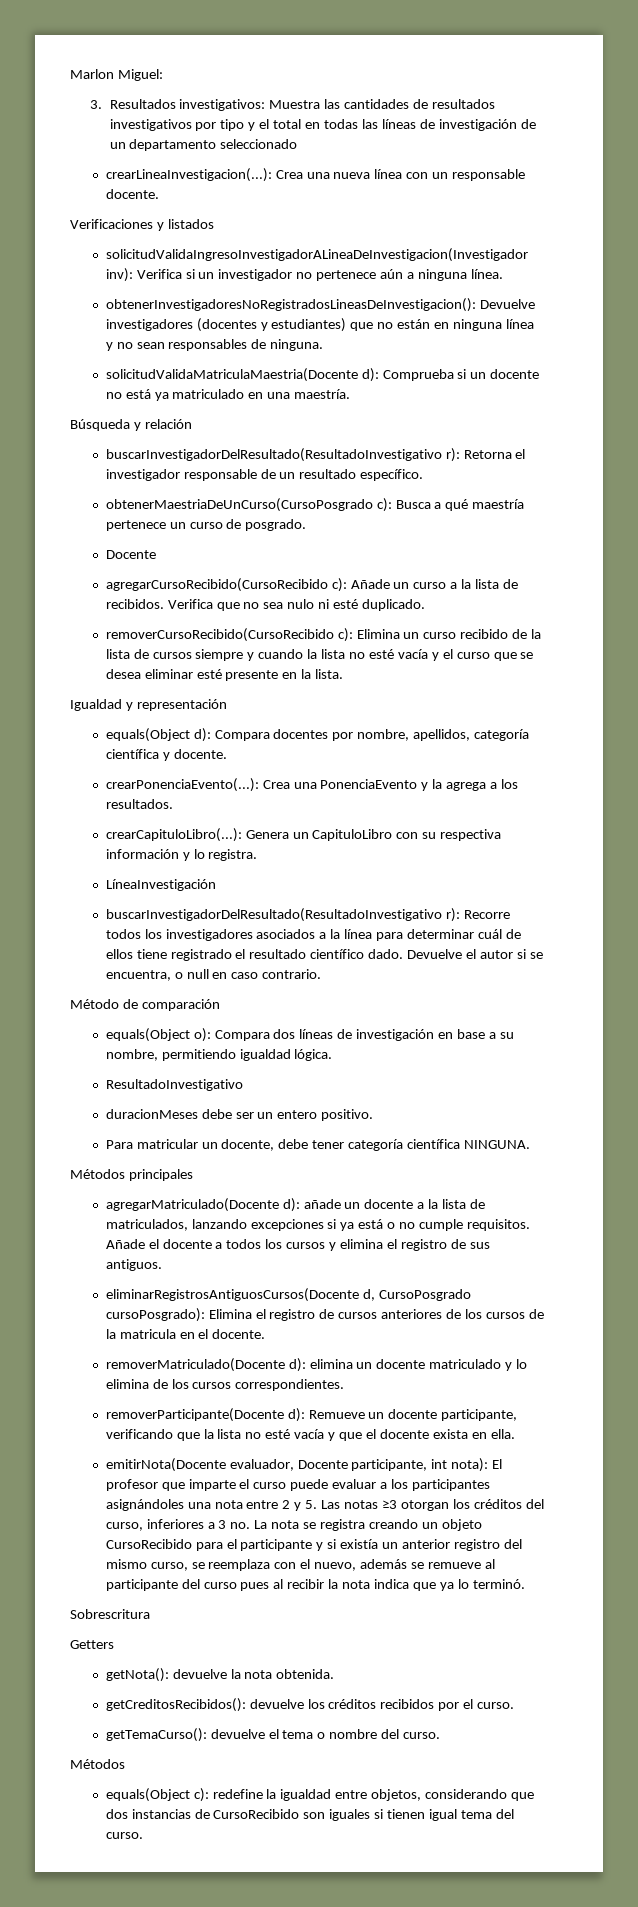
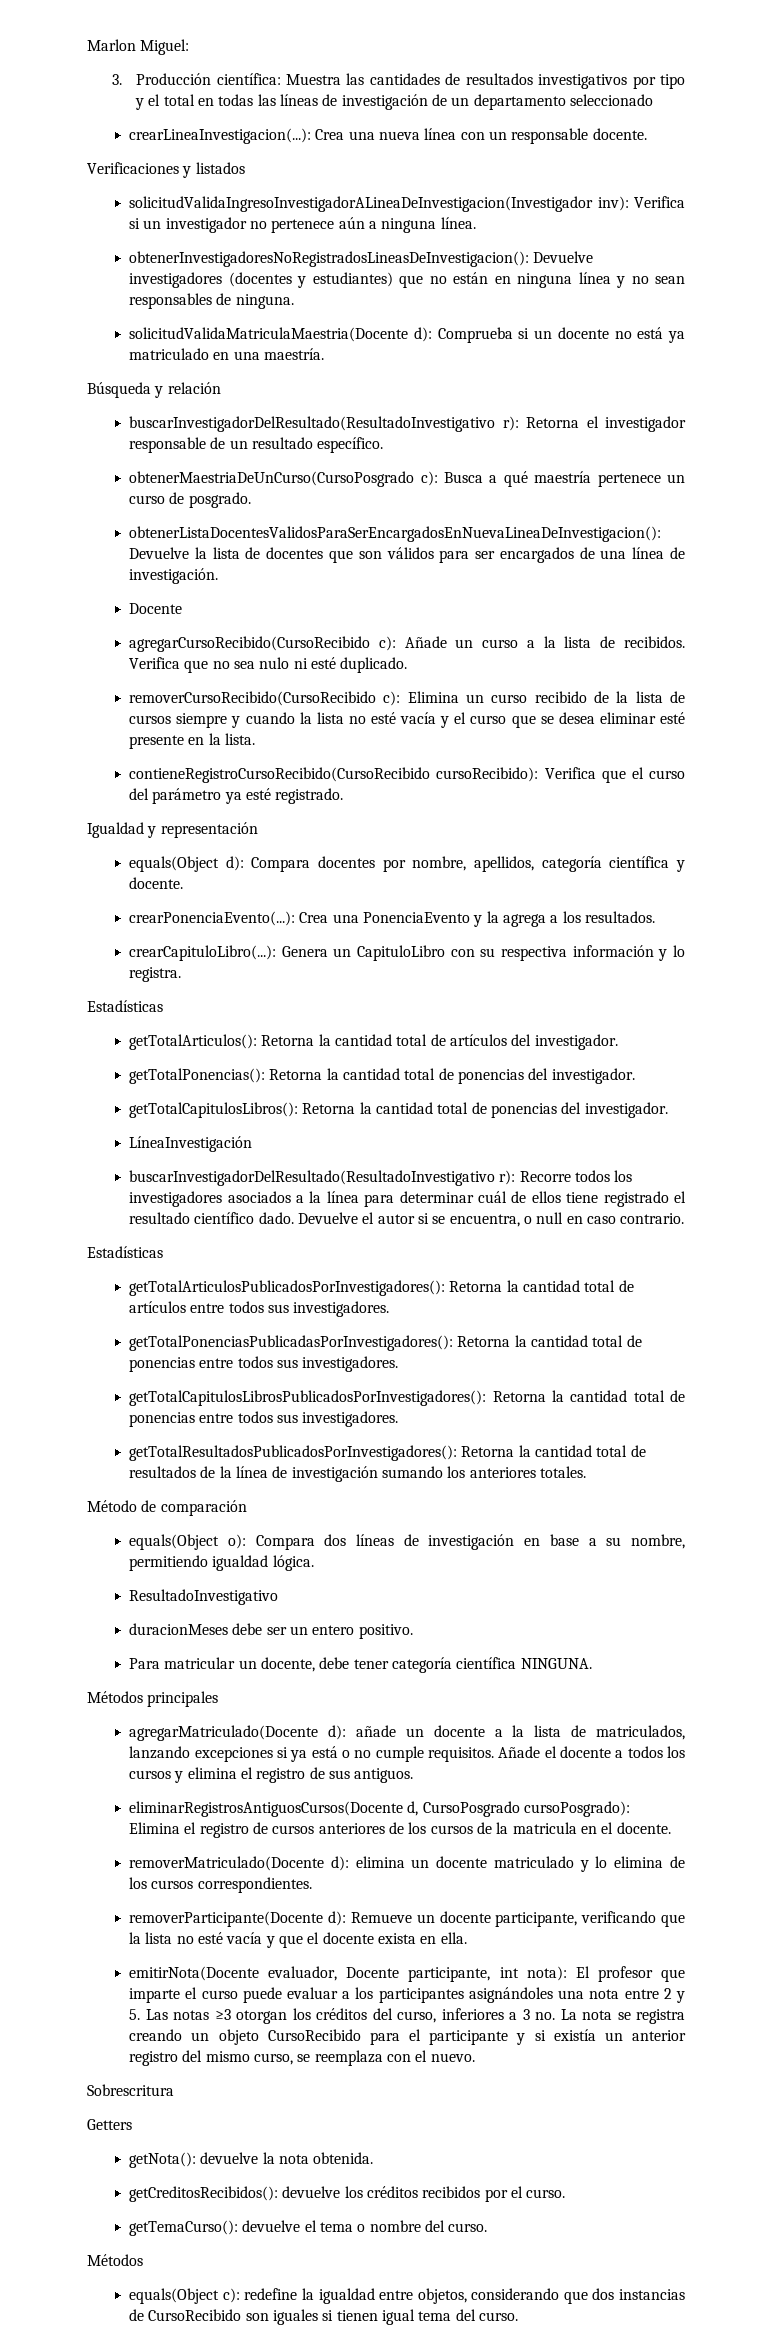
[109,99,266,111] Resultados investigativos: -> [136,73,281,85] Producción científica:
(307, 525) none -> [129,526,662,542] [129,547,686,563] [129,568,219,584] // obtenerListaDocentesValidosParaSerEncargadosEnNuevaLineaDeInvestigacion(): Devuelve la lista de docentes que son válidos para ser encargados de una línea de investigación.
(344, 674) none -> [129,767,685,783] [129,788,344,804] // contieneRegistroCursoRecibido(CursoRecibido cursoRecibido): Verifica que el curso del parámetro ya esté registrado.
(258, 855) none -> [87,1000,163,1012] [129,1034,618,1050] [129,1068,635,1084] [129,1102,668,1118] // Estadísticas // getTotalArticulos(): Retorna la cantidad total de artículos del investigador. // getTotalPonencias(): Retorna la cantidad total de ponencias del investigador. // getTotalCapitulosLibros(): Retorna la cantidad total de ponencias del investigador.
(322, 974) none -> [87,1246,163,1258] [129,1280,634,1296] [129,1301,390,1317] [129,1335,642,1351] [129,1356,399,1372] [129,1390,685,1406] [129,1411,399,1427] [129,1445,646,1461] [129,1466,587,1482] // Estadísticas // getTotalArticulosPublicadosPorInvestigadores(): Retorna la cantidad total de artículos entre todos sus investigadores. // getTotalPonenciasPublicadasPorInvestigadores(): Retorna la cantidad total de ponencias entre todos sus investigadores. // getTotalCapitulosLibrosPublicadosPorInvestigadores(): Retorna la cantidad total de ponencias entre todos sus investigadores. // getTotalResultadosPublicadosPorInvestigadores(): Retorna la cantidad total de resultados de la línea de investigación sumando los anteriores totales.
[314,1559,495,1571] [105,1579,525,1591] nuevo, además se remueve al participante del curso pues al recibir la nota indica que ya lo terminó. -> [430,2053,475,2062] nuevo.

